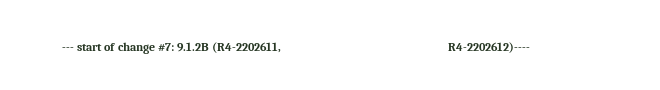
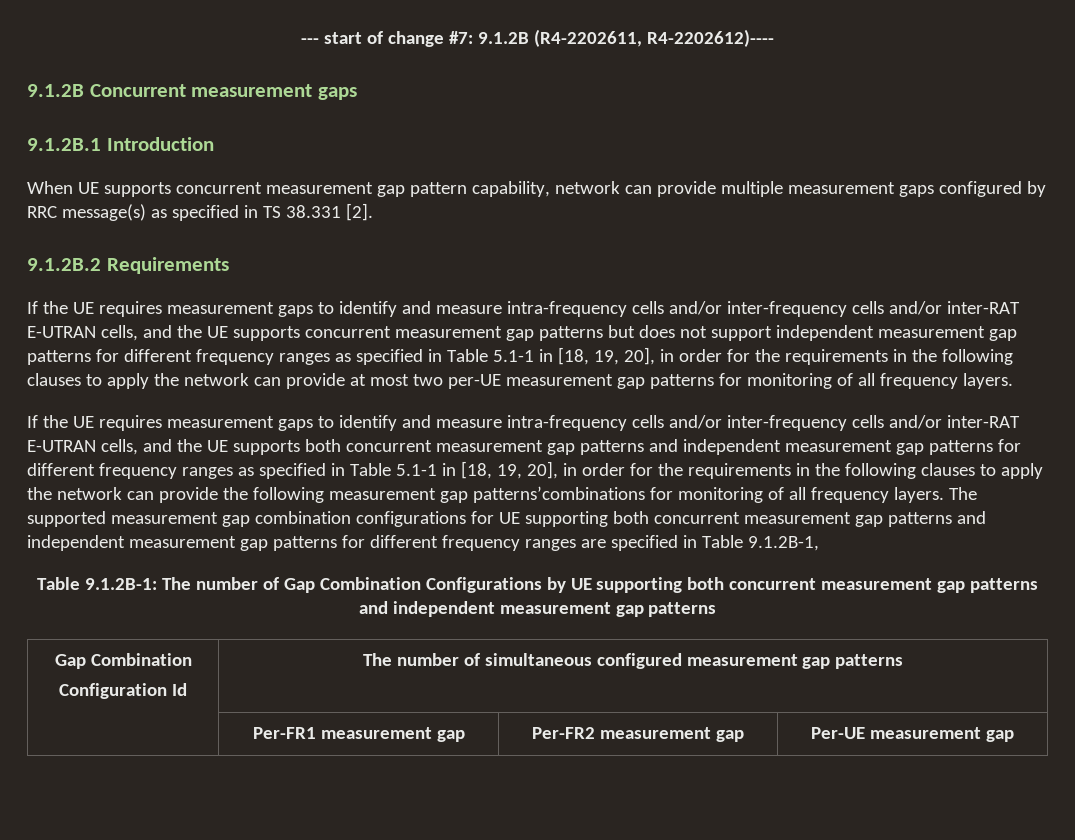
(530, 47) none -> [27,84,357,100] [27,137,214,151] [27,181,1046,197] [27,203,373,221] [27,257,229,274] [27,301,1020,317] [27,325,1017,341] [27,347,1013,365] [27,373,1013,389] [27,415,1020,431] [27,439,1021,455] [27,461,1043,479] [27,486,977,503] [27,511,986,527] [27,535,819,551] [36,577,1039,593] [358,601,717,617] [54,653,192,669] [59,683,187,699] [362,653,904,669] [252,727,465,742] [532,727,744,742] [811,727,1014,742] // 9.1.2B Concurrent measurement gaps // 9.1.2B.1 Introduction // When UE supports concurrent measurement gap pattern capability, network can provide multiple measurement gaps configured by RRC message(s) as specified in TS 38.331 [2]. // 9.1.2B.2 Requirements // If the UE requires measurement gaps to identify and measure intra-frequency cells and/or inter-frequency cells and/or inter-RAT E-UTRAN cells, and the UE supports concurrent measurement gap patterns but does not support independent measurement gap patterns for different frequency ranges as specified in Table 5.1-1 in [18, 19, 20], in order for the requirements in the following clauses to apply the network can provide at most two per-UE measurement gap patterns for monitoring of all frequency layers. // If the UE requires measurement gaps to identify and measure intra-frequency cells and/or inter-frequency cells and/or inter-RAT E-UTRAN cells, and the UE supports both concurrent measurement gap patterns and independent measurement gap patterns for different frequency ranges as specified in Table 5.1-1 in [18, 19, 20], in order for the requirements in the following clauses to apply the network can provide the following measurement gap patterns’combinations for monitoring of all frequency layers. The supported measurement gap combination configurations for UE supporting both concurrent measurement gap patterns and independent measurement gap patterns for different frequency ranges are specified in Table 9.1.2B-1, // Table 9.1.2B-1: The number of Gap Combination Configurations by UE supporting both concurrent measurement gap patterns and independent measurement gap patterns // Gap Combination // Configuration Id | The number of simultaneous configured measurement gap patterns // | Per-FR1 measurement gap | Per-FR2 measurement gap | Per-UE measurement gap

